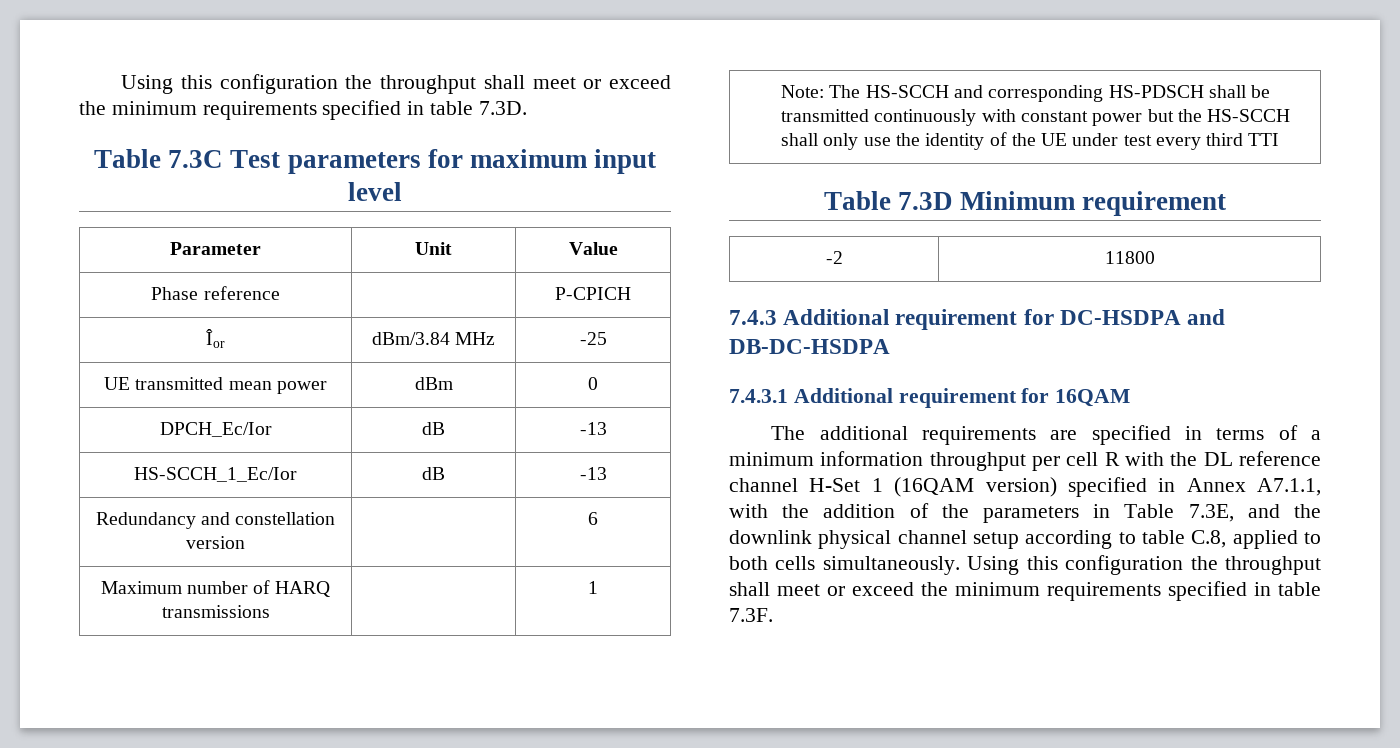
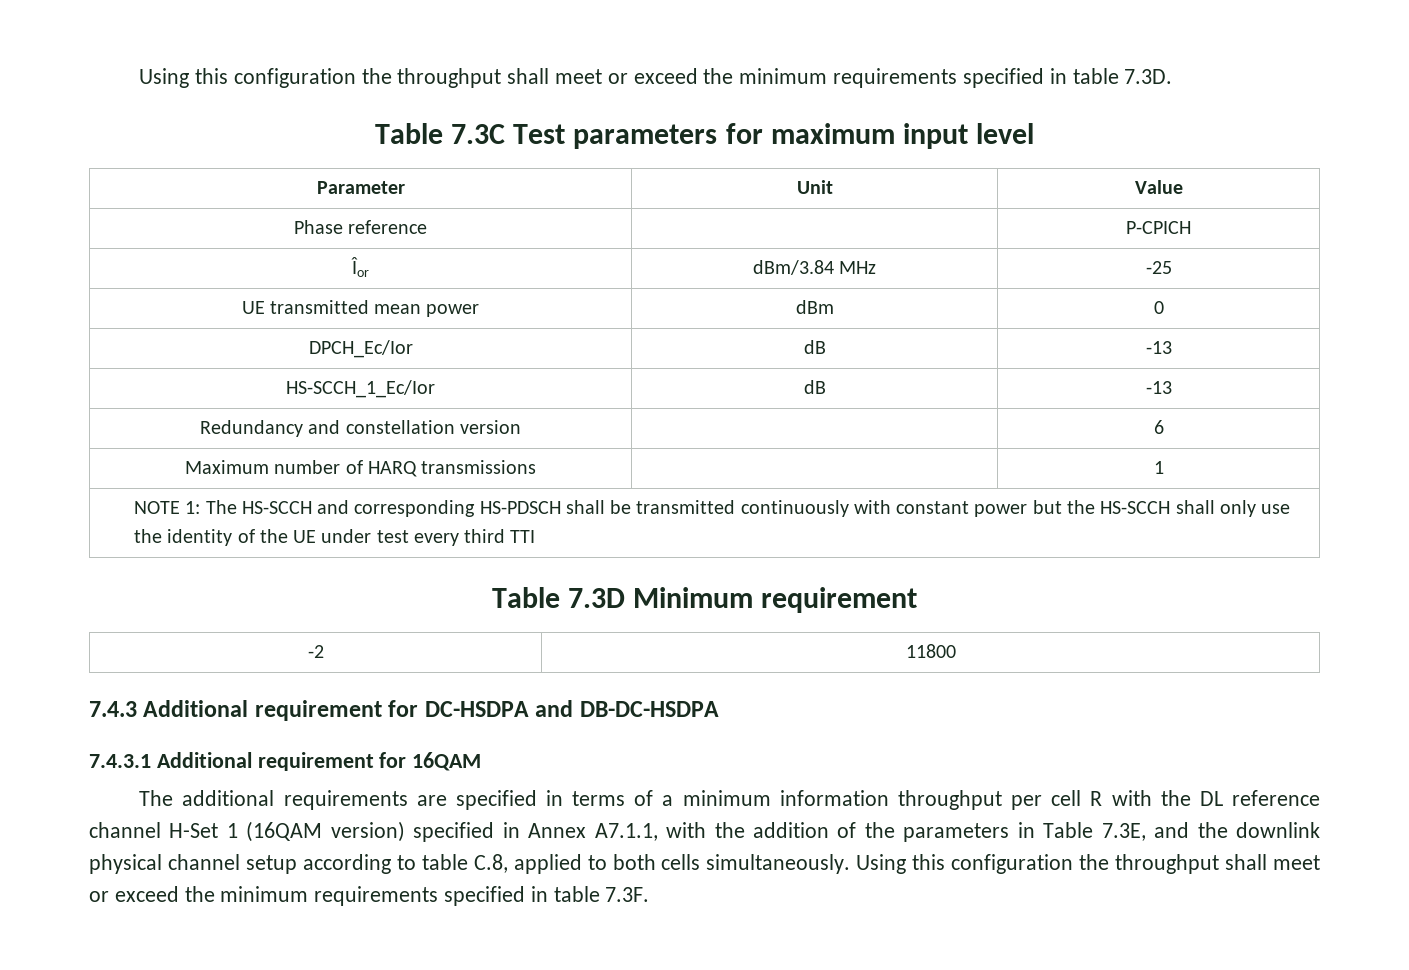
[781,85,825,98] Note: -> [134,501,201,514] NOTE 1:

